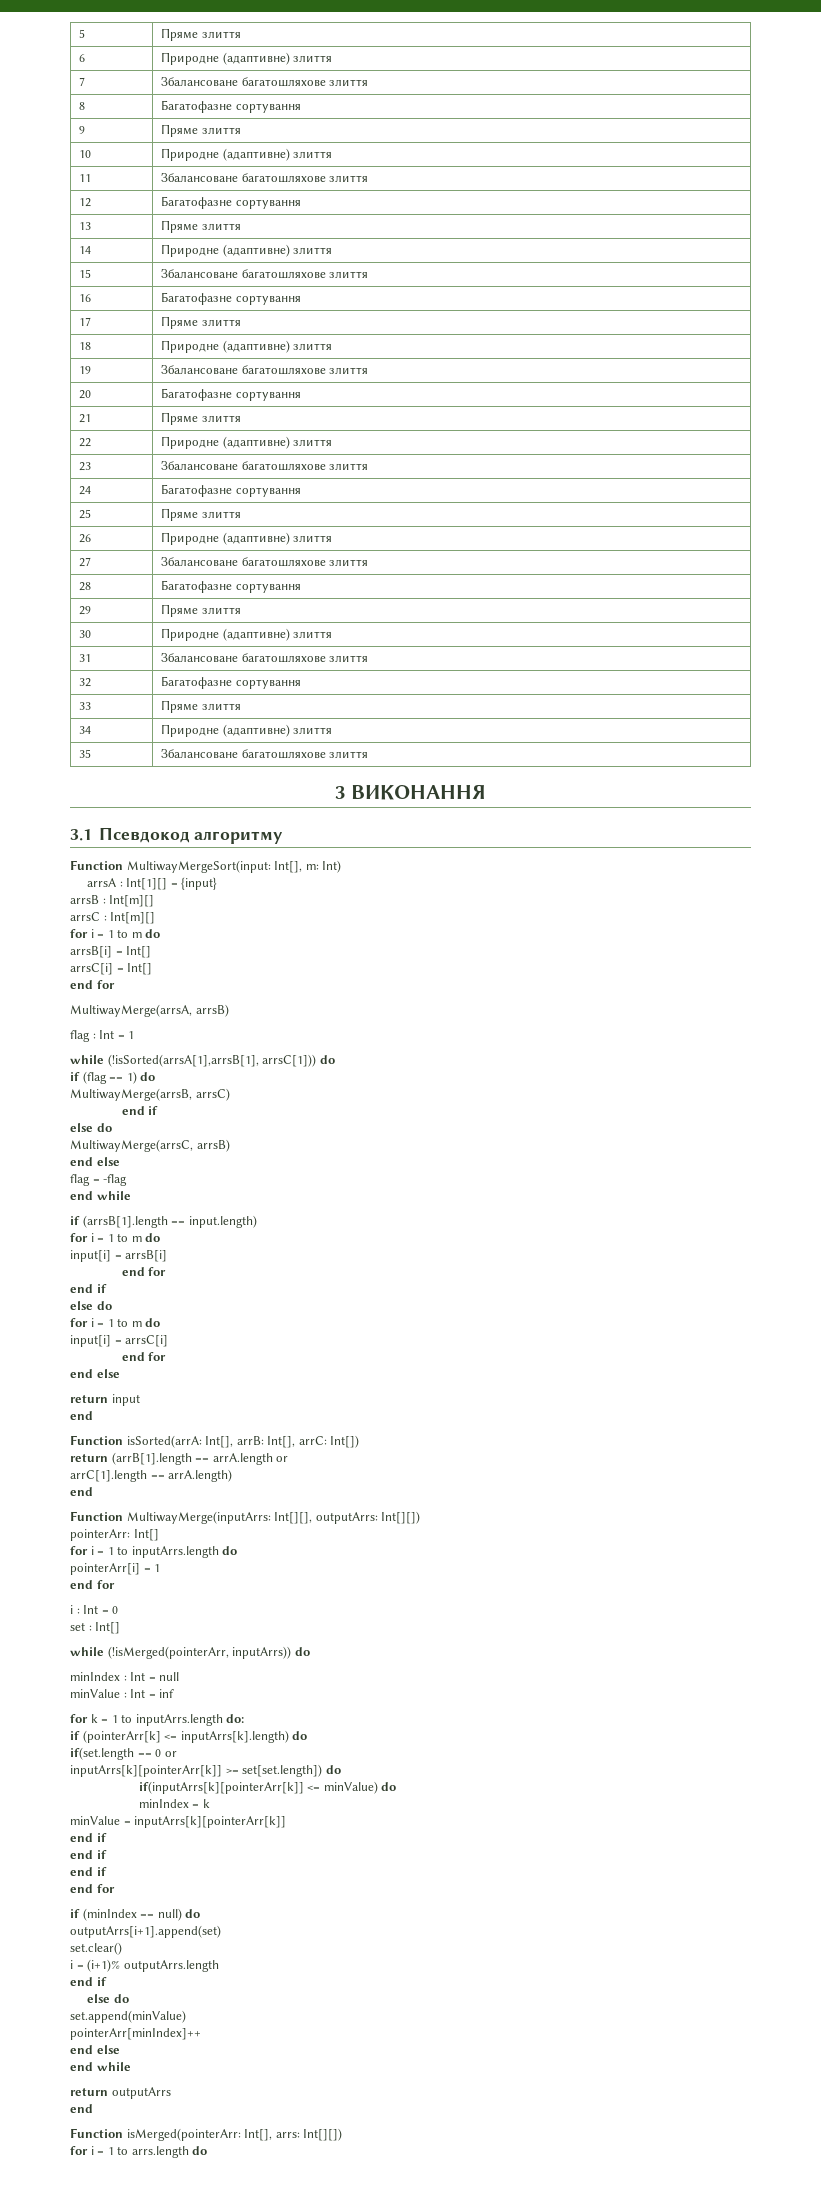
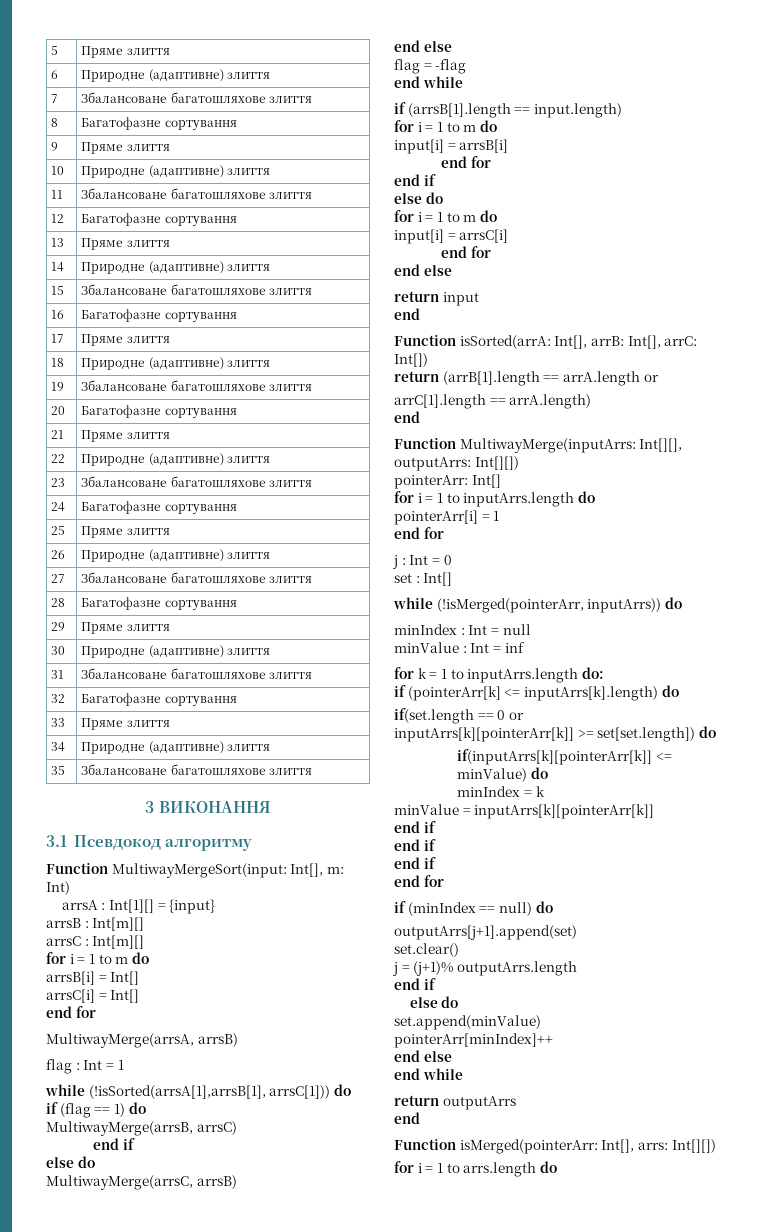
[70,1605,73,1614] i -> [392,555,398,569] j
[70,1925,221,1938] outputArrs[i+1].append(set) -> [394,925,577,940] outputArrs[j+1].append(set)
[70,1959,121,1972] i = (i+1)% -> [392,961,454,976] j = (j+1)%

